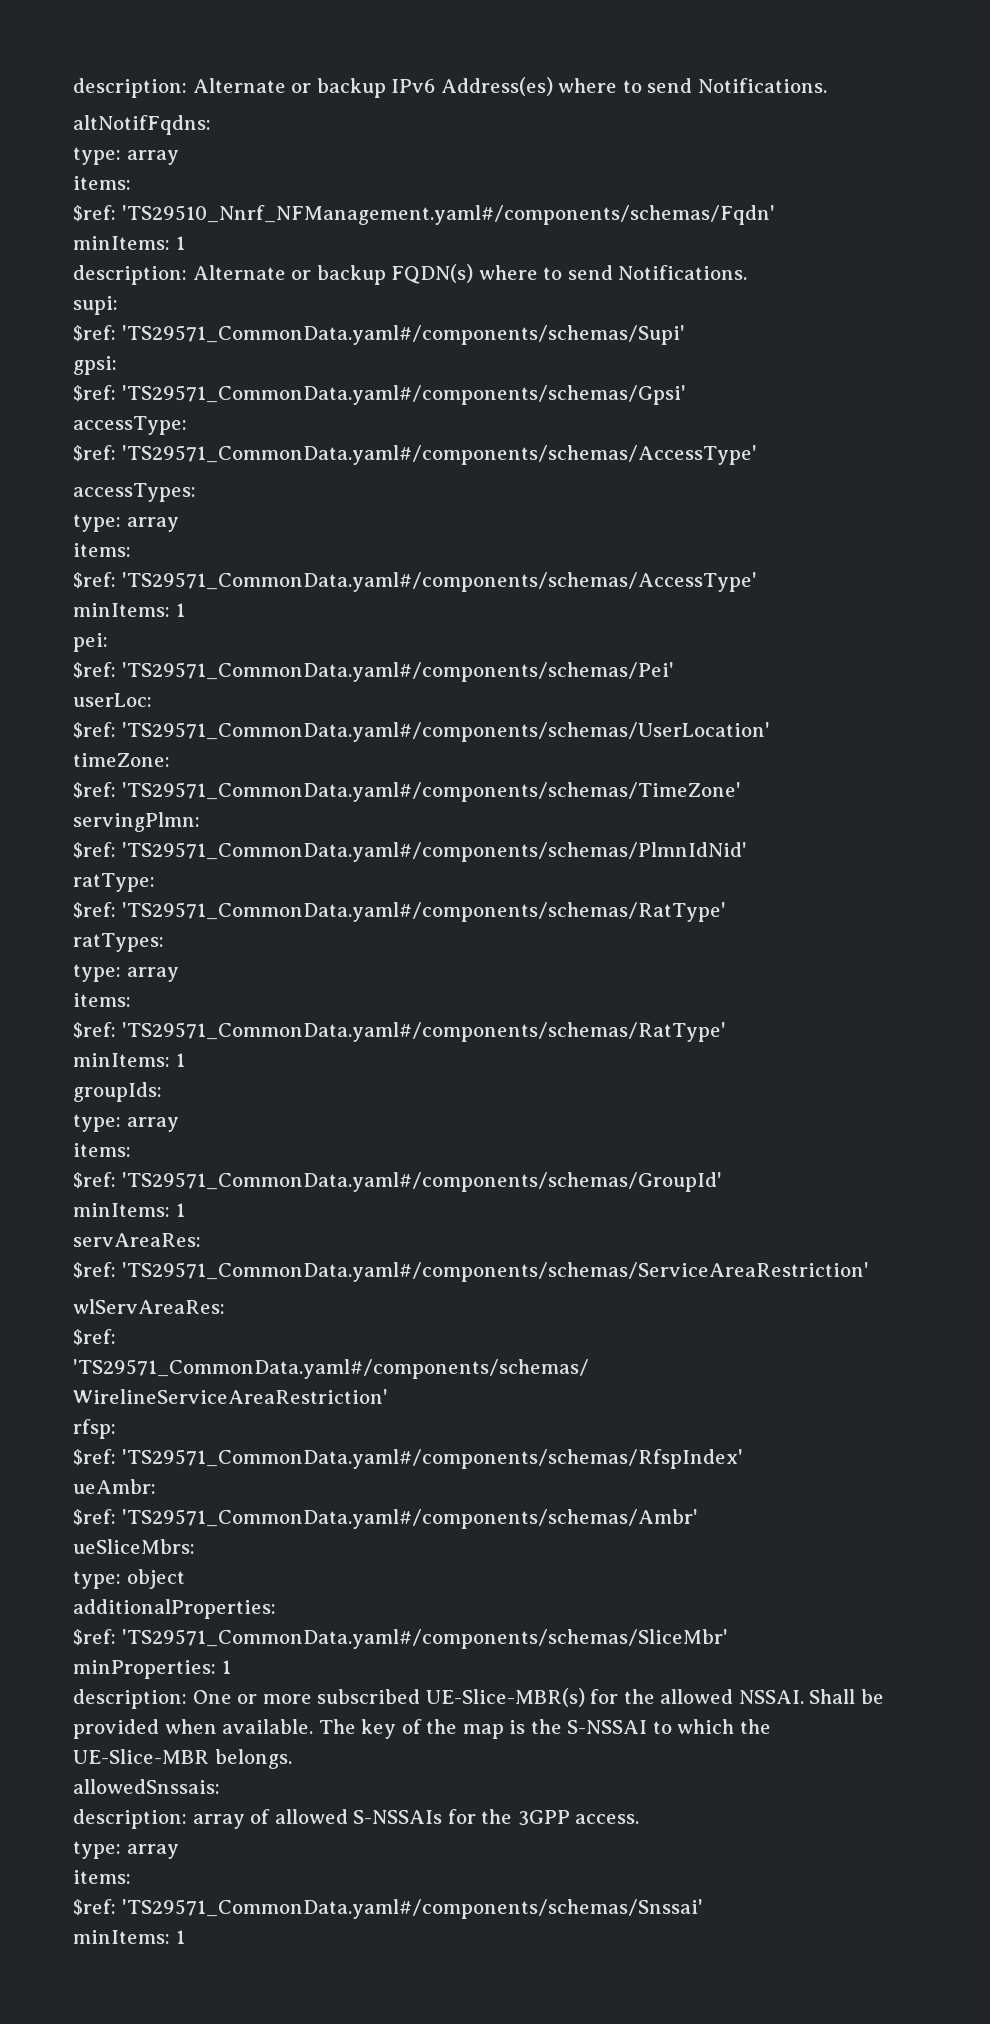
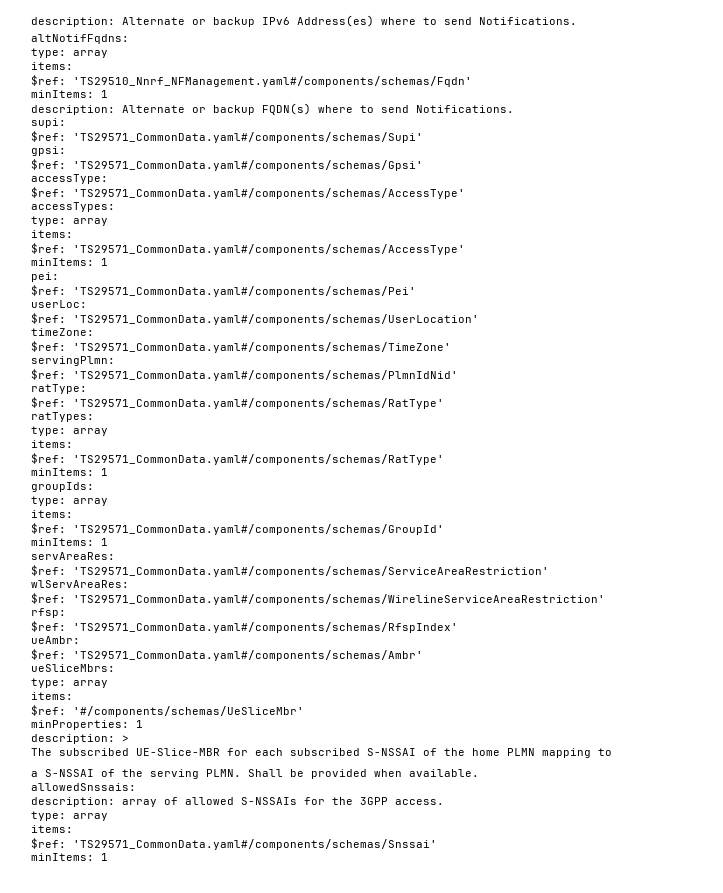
[126,1569,185,1589] [73,1599,276,1619] [73,1629,728,1649] object // additionalProperties: // $ref: 'TS29571_CommonData.yaml#/components/schemas/SliceMbr' -> [73,680,108,688] [31,692,73,700] [31,705,304,717] array // items: // $ref: '#/components/schemas/UeSliceMbr'
[192,1688,804,1707] One or more subscribed UE-Slice-MBR(s) for the allowed NSSAI. -> [122,735,129,742] [31,748,612,758] [31,769,241,779] > // The subscribed UE-Slice-MBR for each subscribed S-NSSAI of the home PLMN mapping to // a S-NSSAI of the serving PLMN.
[318,1719,771,1739] [73,1749,292,1769] The key of the map is the S-NSSAI to which the UE-Slice-MBR belongs. -> (479, 773) none

